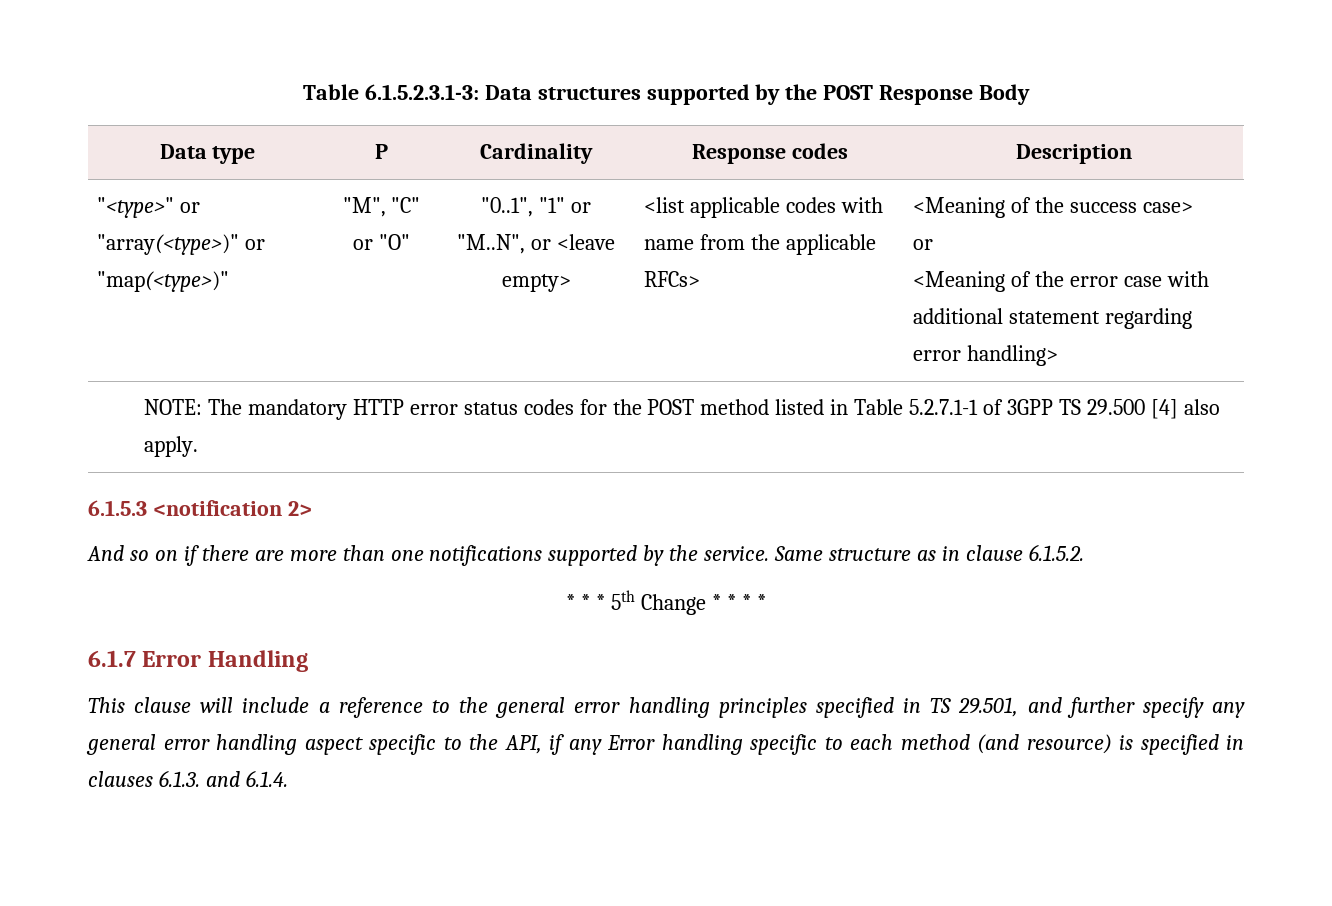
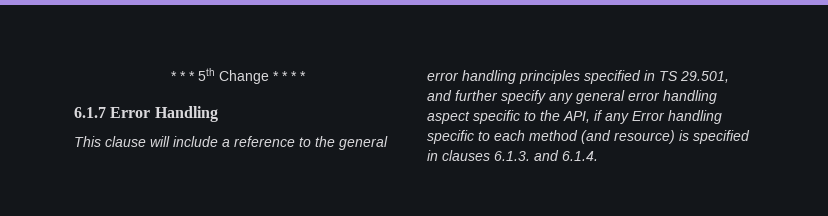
[302,84,1031,105] [159,144,256,164] [375,144,389,159] [480,143,593,164] [692,143,848,164] [1016,144,1132,164] [97,197,201,218] [97,234,266,255] [97,271,230,292] [342,197,421,217] [353,234,410,250] [481,197,591,217] [457,234,615,254] [501,274,571,292] [644,197,884,218] [644,234,877,255] [644,271,701,287] [913,197,1194,218] [913,239,934,250] [913,271,1210,292] [913,308,1193,329] [913,345,1059,366] [143,399,1220,420] [143,436,198,457] [88,500,312,516] [87,544,1084,566] Table 6.1.5.2.3.1-3: Data structures supported by the POST Response Body // Data type | P | Cardinality | Response codes | Description // "<type>" or "array(<type>)" or "map(<type>)" | "M", "C" or "O" | "0..1", "1" or "M..N", or <leave empty> | <list applicable codes with name from the applicable RFCs> | <Meaning of the success case> // or // <Meaning of the error case with additional statement regarding error handling> // NOTE: The mandatory HTTP error status codes for the POST method listed in Table 5.2.7.1-1 of 3GPP TS 29.500 [4] also apply. // 6.1.5.3 <notification 2> // And so on if there are more than one notifications supported by the service. Same structure as in clause 6.1.5.2. // -> (170, 76) none

